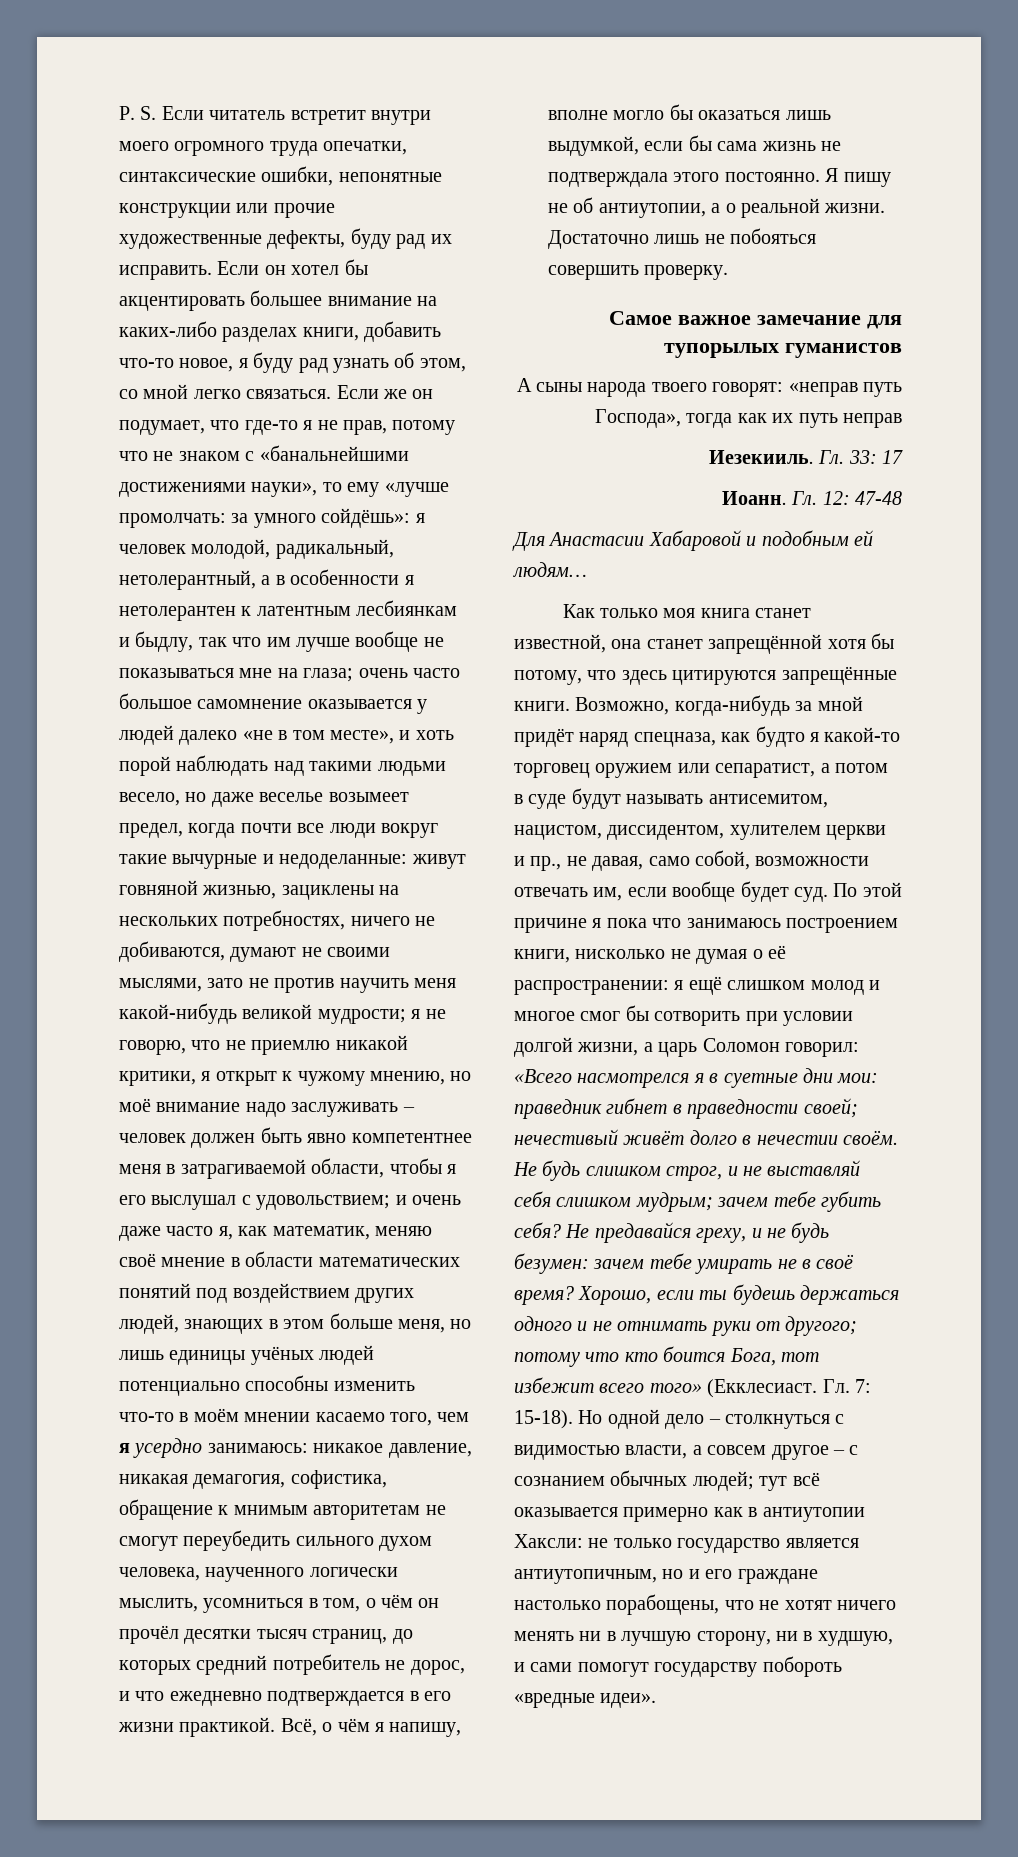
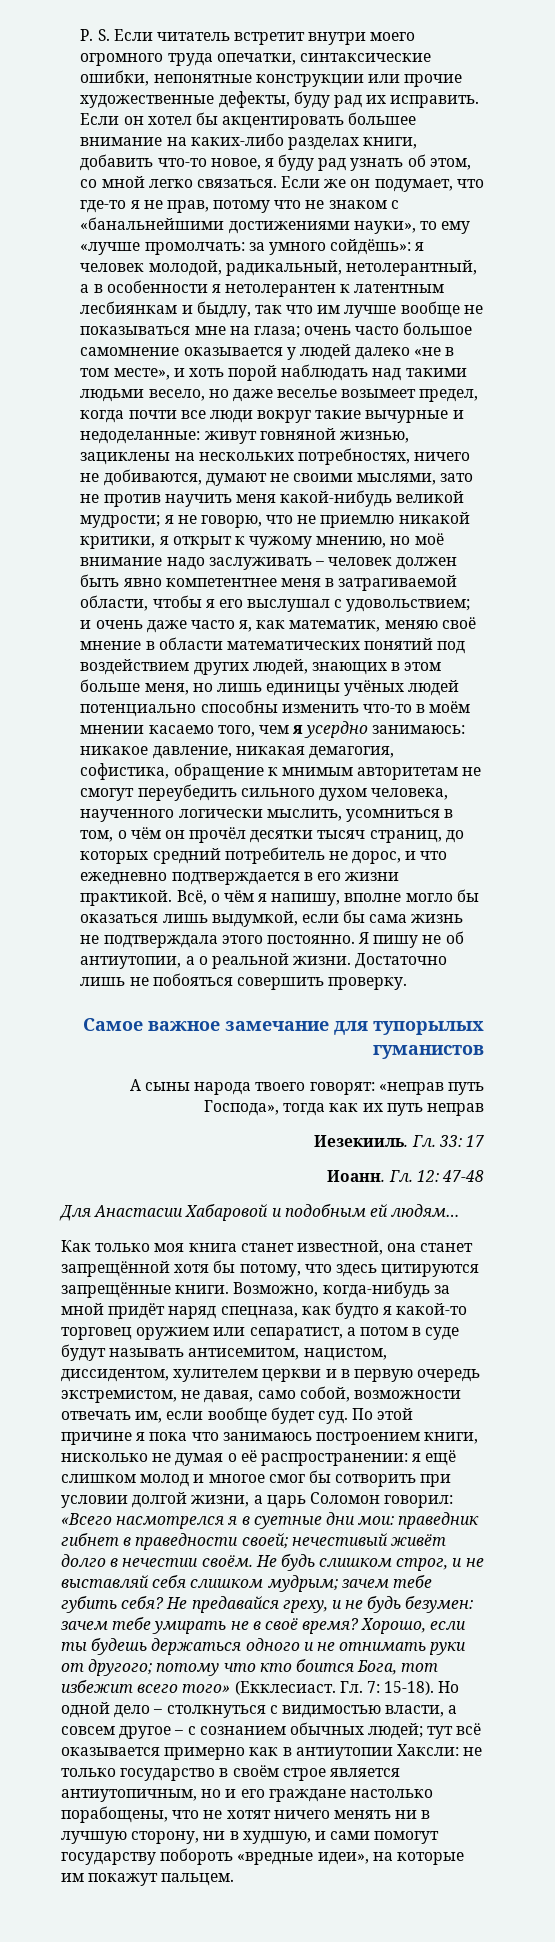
[530,856,562,871] пр., -> [340,1369,481,1382] [61,1390,177,1403] в первую очередь экстремистом,
(781, 1545) none -> [219,1765,326,1781] в своём строе
[600,1693,657,1708] идеи». -> [317,1852,464,1865] [61,1873,235,1886] идеи», на которые им покажут пальцем.

